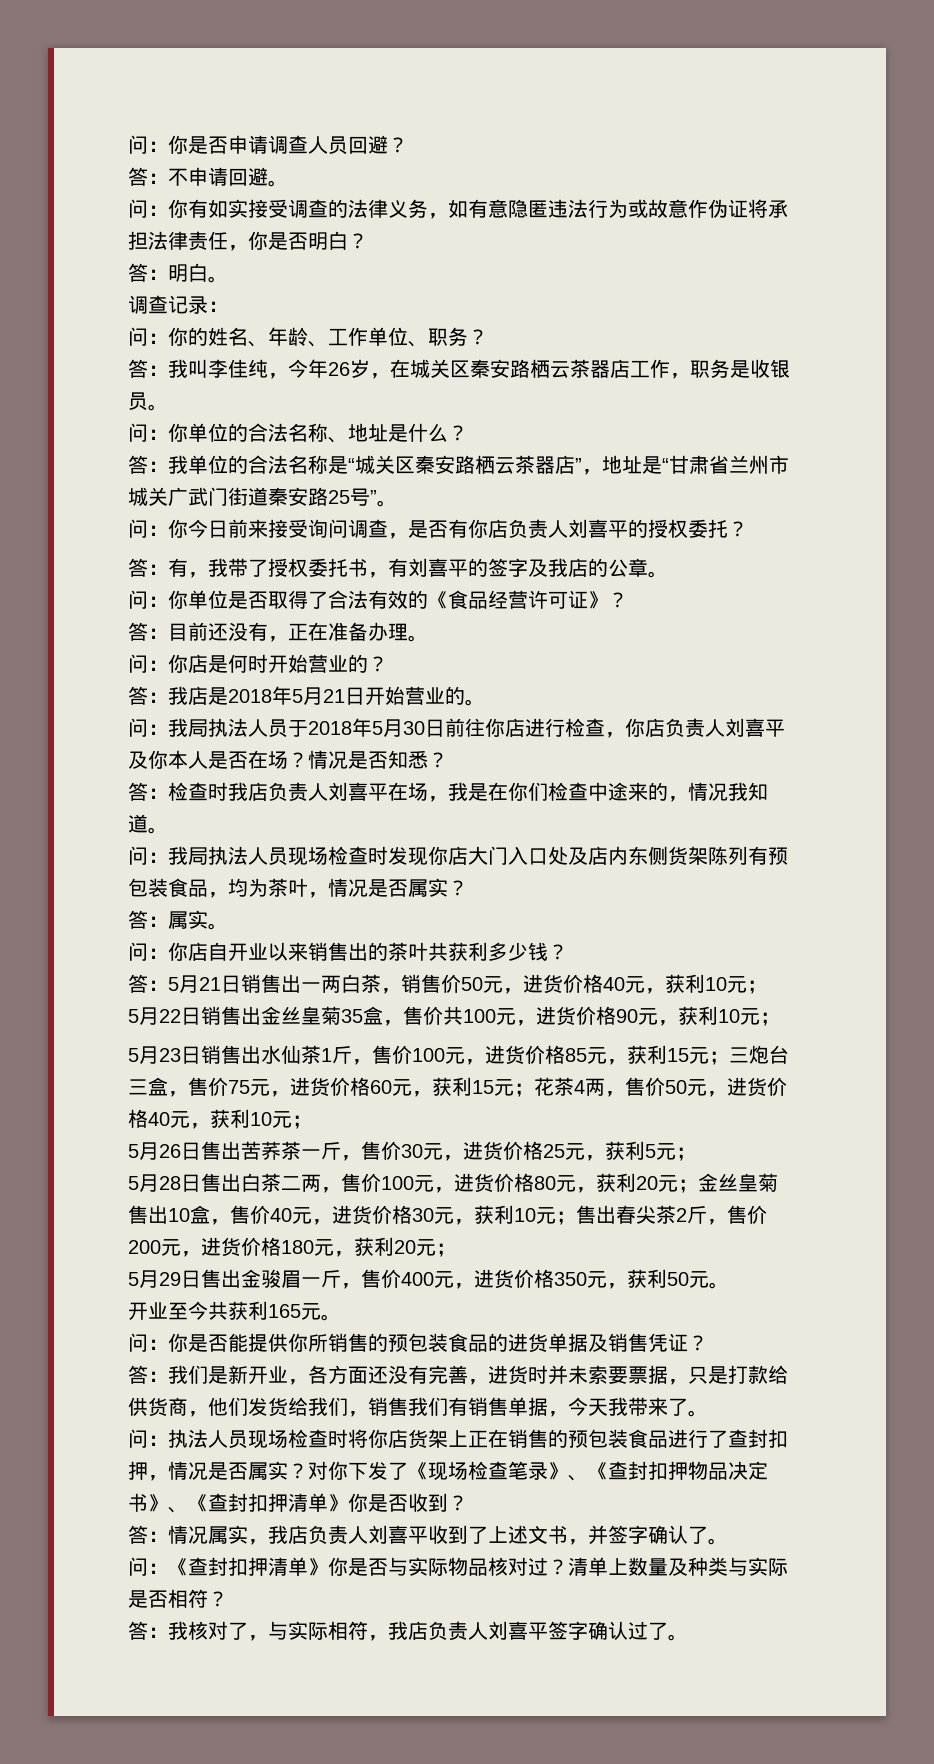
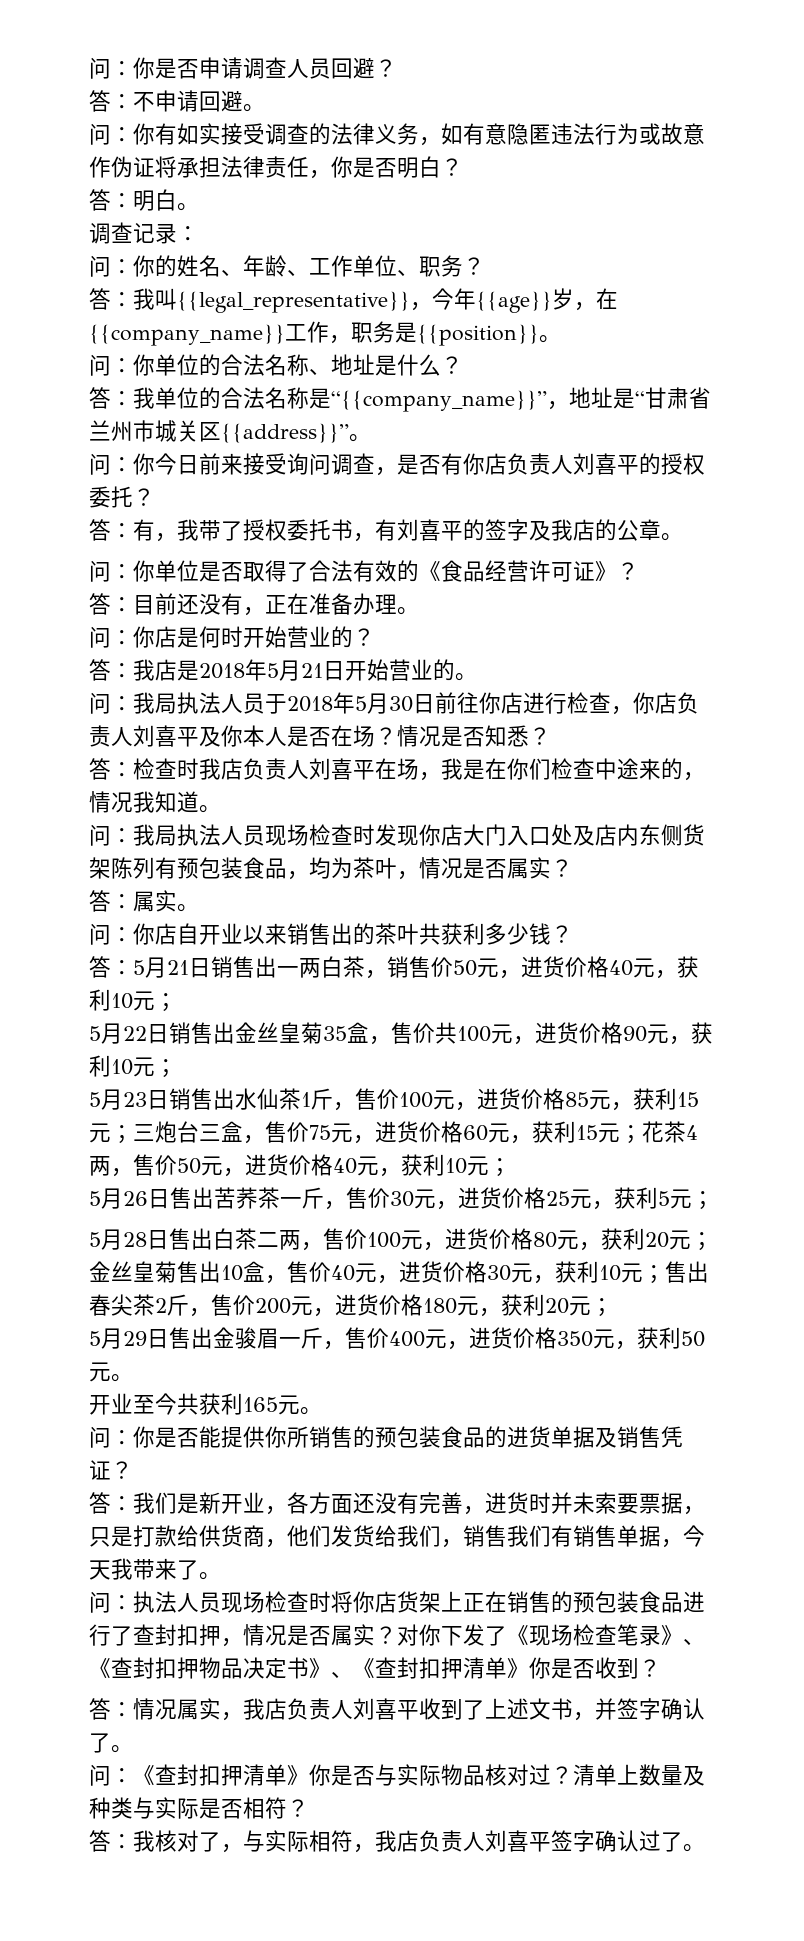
[208,359,630,379] 李佳纯，今年26岁，在城关区秦安路栖云茶器店 -> [177,288,618,313] [89,324,285,346] {{legal_representative}}，今年{{age}}岁，在{{company_name}}
[750,359,790,378] [128,392,148,411] 收银员 -> [417,324,539,346] {{position}}
[348,455,582,474] “城关区秦安路栖云茶器店” -> [331,390,547,412] “{{company_name}}”
[168,487,377,506] 广武门街道秦安路25号” -> [199,422,349,443] 区{{address}}”

